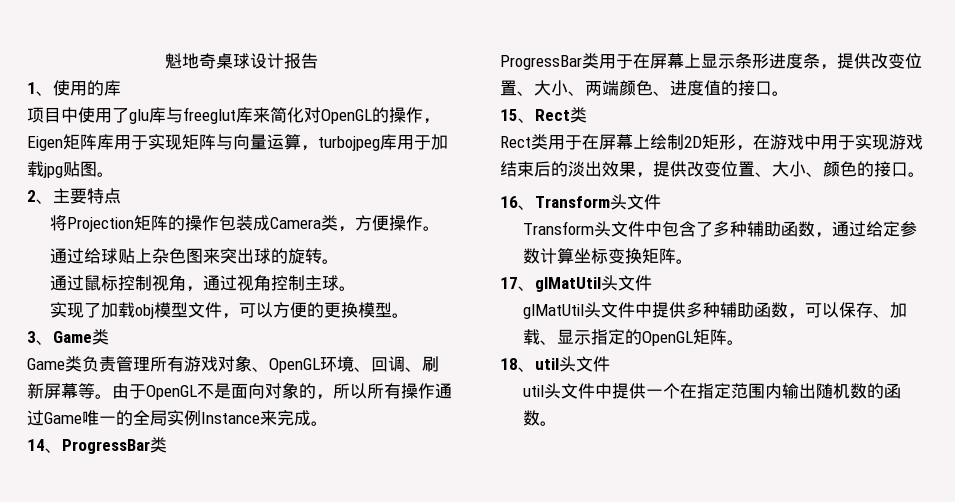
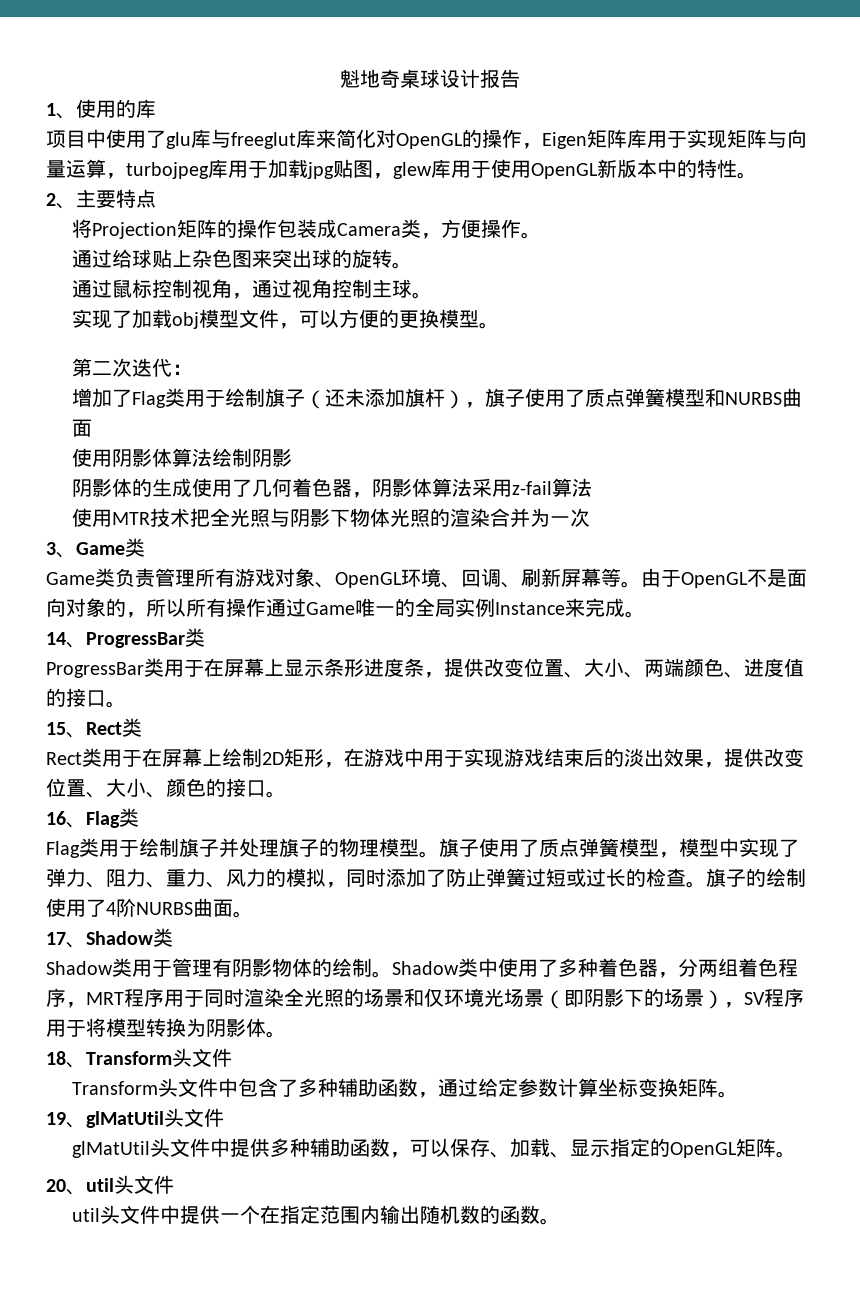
(97, 169) none -> [373,159,737,179] ，glew库用于使用OpenGL新版本中的特性
(410, 315) none -> [72,358,193,377] [72,388,803,409] [72,419,93,437] [72,448,293,467] [72,478,593,498] [72,508,591,528] // 第二次迭代： // 增加了Flag类用于绘制旗子（还未添加旗杆），旗子使用了质点弹簧模型和NURBS曲面 // 使用阴影体算法绘制阴影 // 阴影体的生成使用了几何着色器，阴影体算法采用z-fail算法 // 使用MTR技术把全光照与阴影下物体光照的渲染合并为一次
(535, 207) none -> [86,808,139,828] [46,838,799,858] [46,868,806,888] [46,898,253,918] [46,928,173,948] [46,958,798,978] [46,988,804,1009] [46,1018,286,1038] [46,1051,86,1068] Flag类 // Flag类用于绘制旗子并处理旗子的物理模型。旗子使用了质点弹簧模型，模型中实现了弹力、阻力、重力、风力的模拟，同时添加了防止弹簧过短或过长的检查。旗子的绘制使用了4阶NURBS曲面。 // 17、Shadow类 // Shadow类用于管理有阴影物体的绘制。Shadow类中使用了多种着色器，分两组着色程序，MRT程序用于同时渲染全光照的场景和仅环境光场景（即阴影下的场景），SV程序用于将模型转换为阴影体。 // 18、
[500,277,518,289] 17 -> [46,1112,66,1125] 19
[500,358,518,370] 18 -> [46,1179,66,1192] 20

